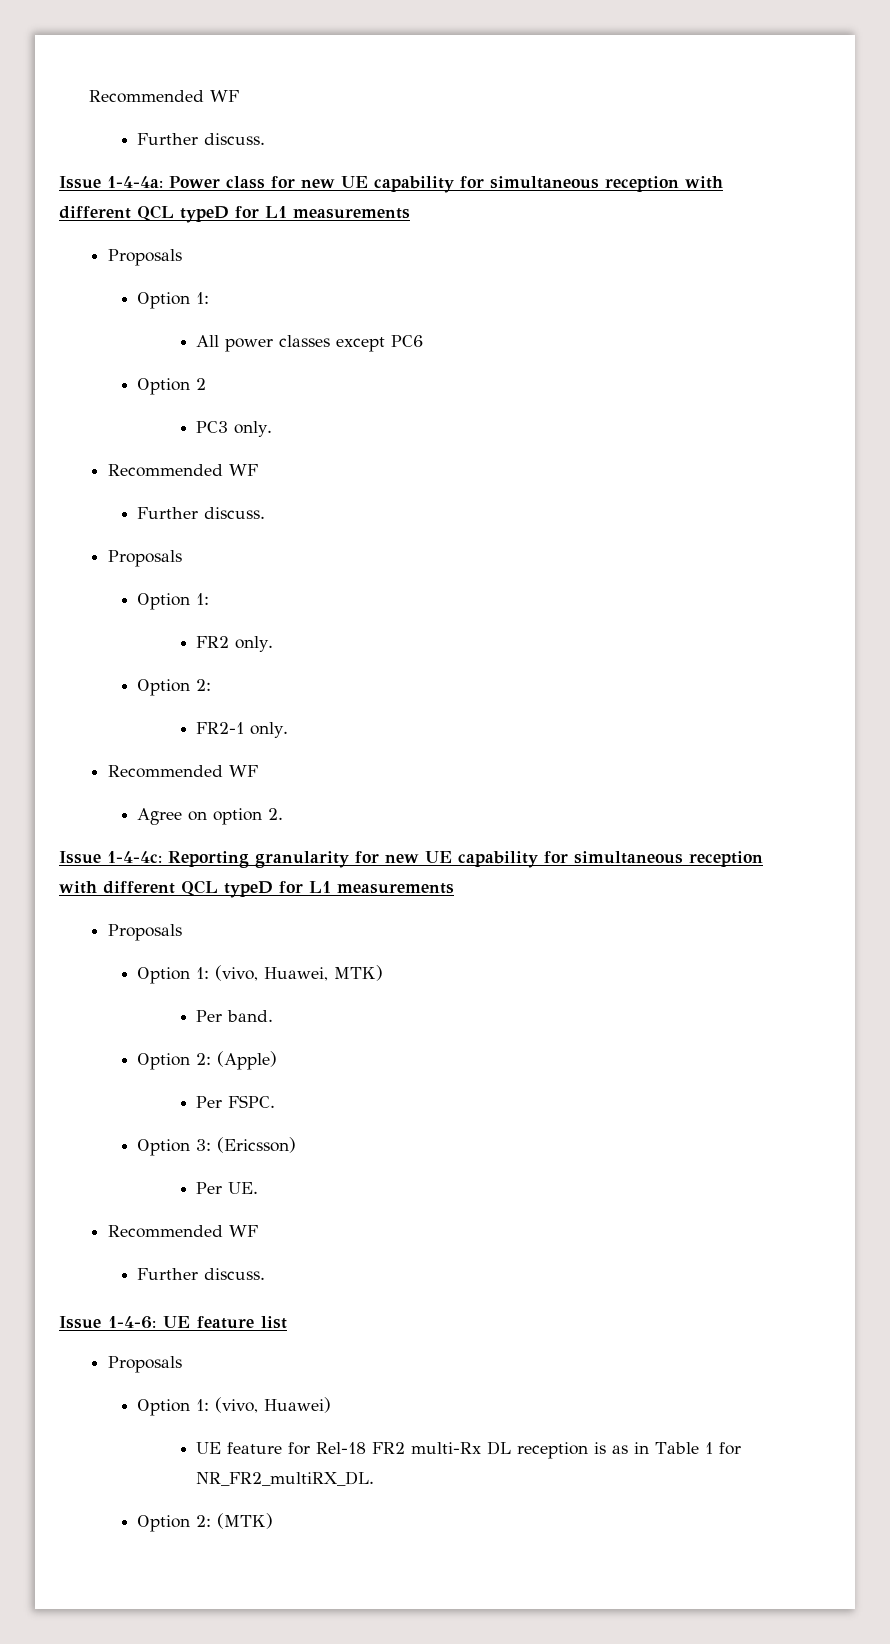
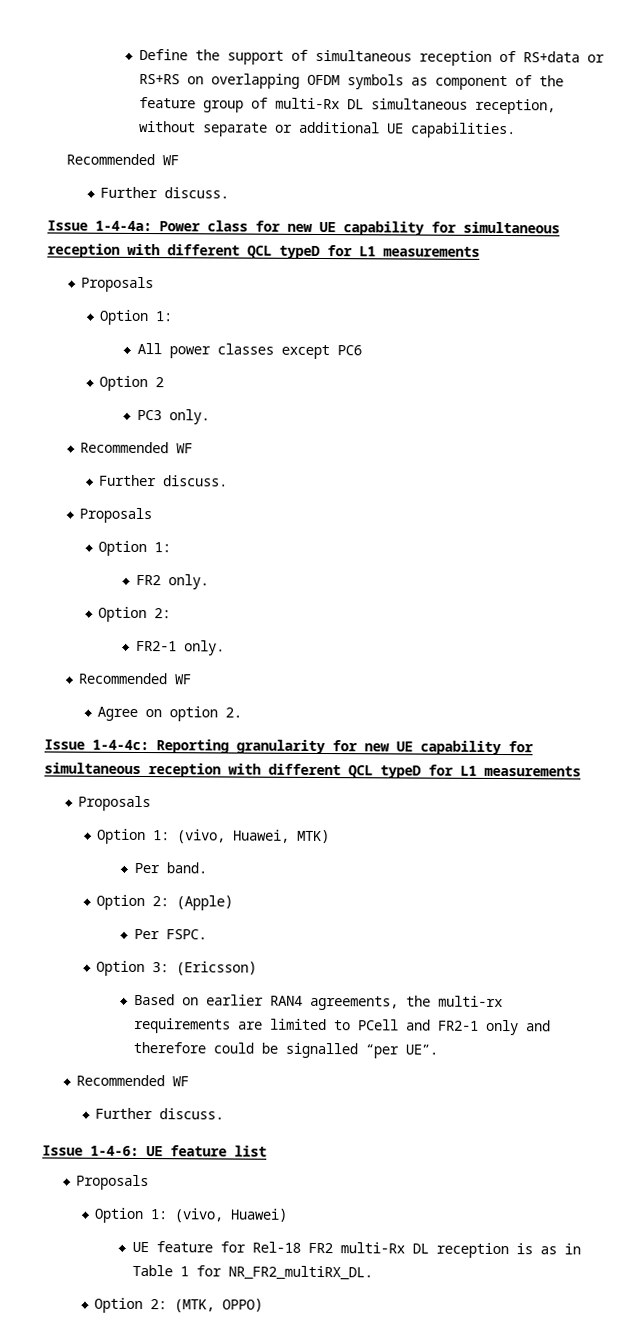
(88, 96) none -> [138,48,605,66] [138,73,564,91] [138,96,556,115] [138,120,516,139] Define the support of simultaneous reception of RS+data or RS+RS on overlapping OFDM symbols as component of the feature group of multi-Rx DL simultaneous reception, without separate or additional UE capabilities. //
[196,1182,259,1194] Per UE. -> [133,993,503,1011] [132,1017,551,1036] [132,1041,438,1059] Based on earlier RAN4 agreements, the multi-rx requirements are limited to PCell and FR2-1 only and therefore could be signalled “per UE”.
[217,1513,274,1529] (MTK) -> [174,1298,264,1313] (MTK, OPPO)

